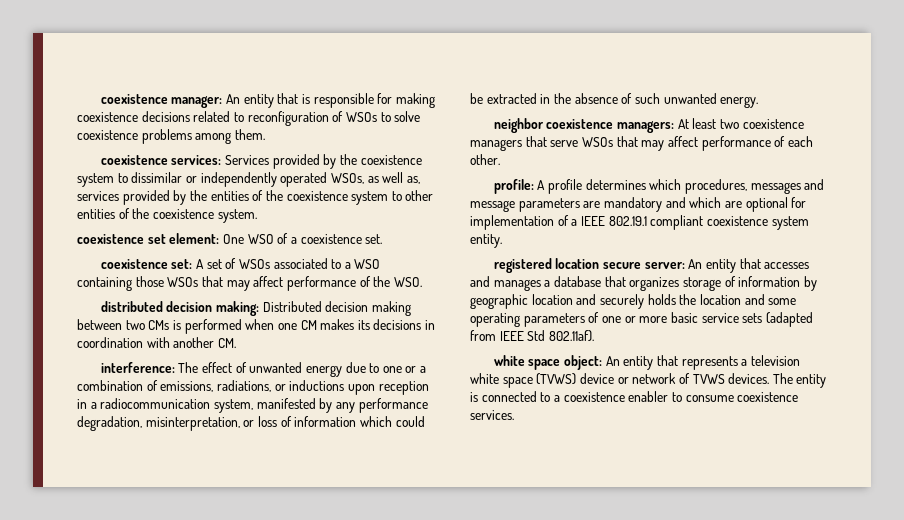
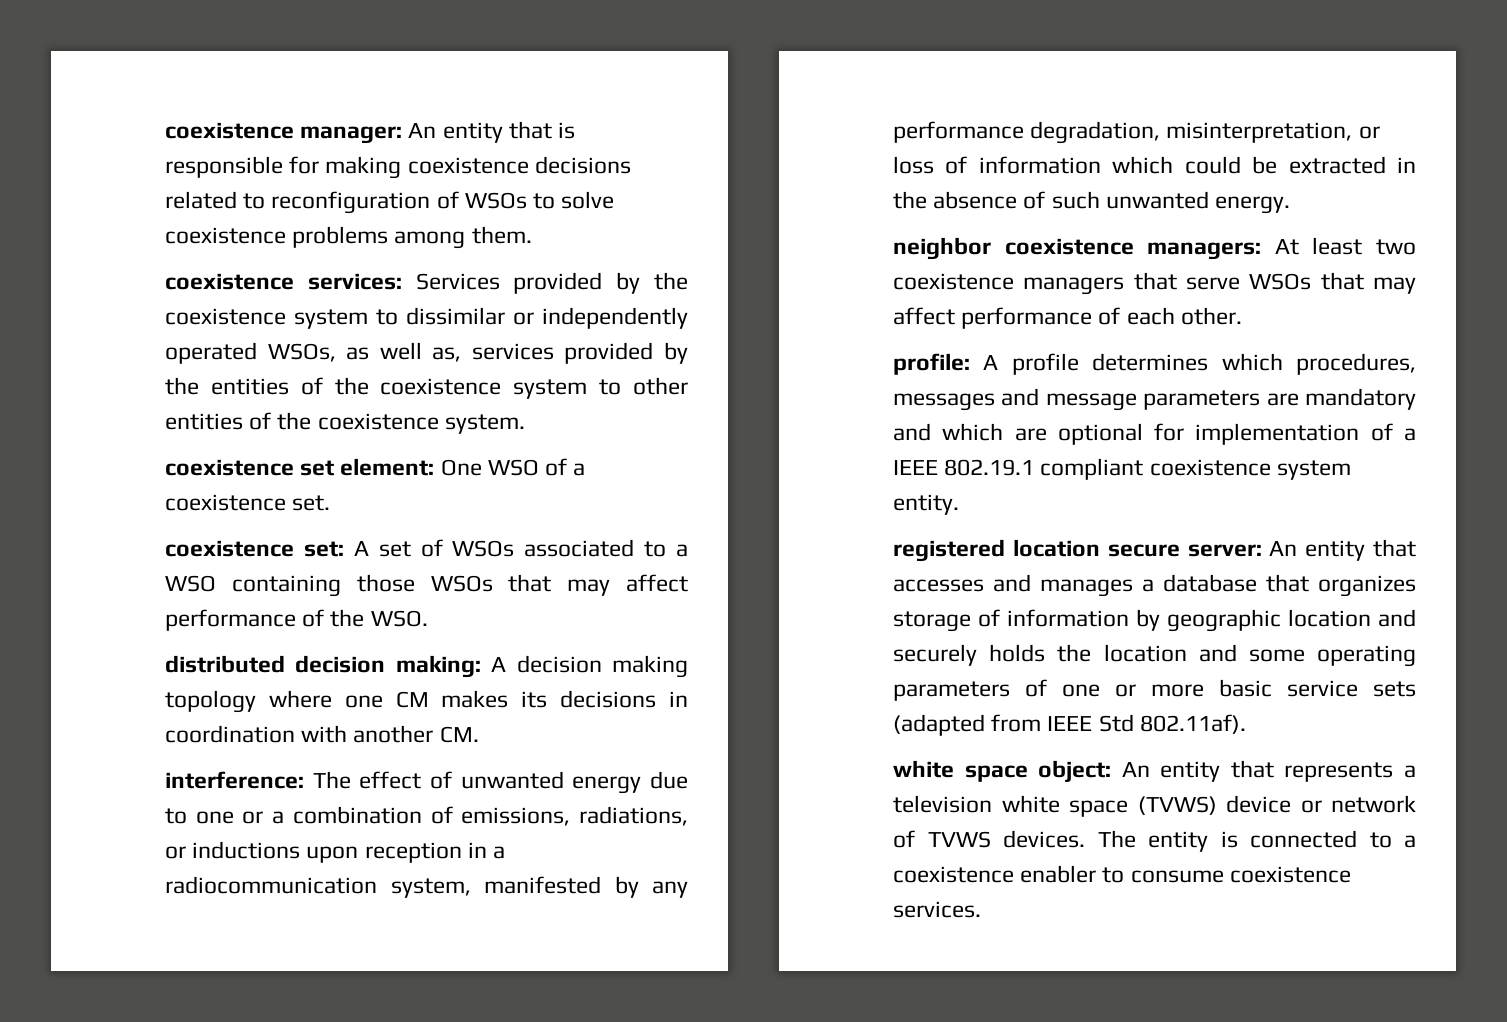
[262,301,322,312] Distributed -> [491,657,507,672] A
[77,319,275,334] between two CMs is performed when -> [165,690,332,713] topology where

